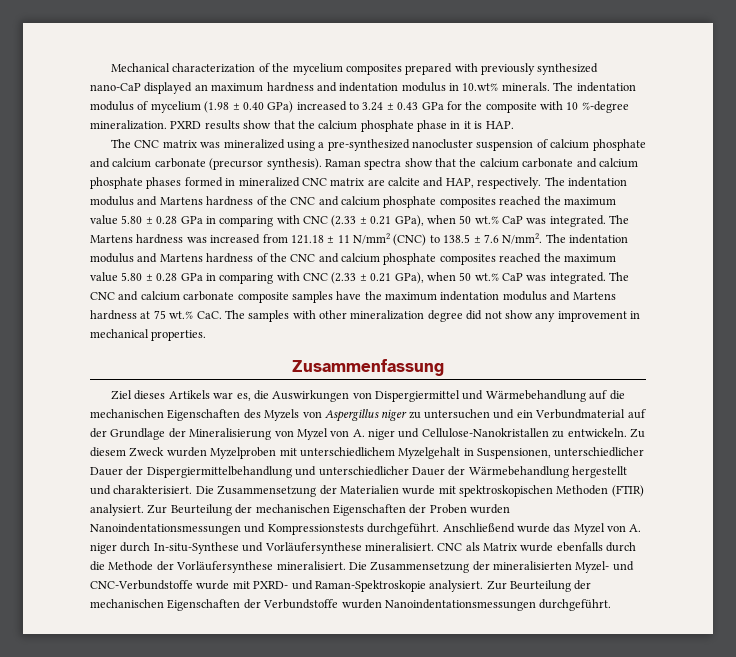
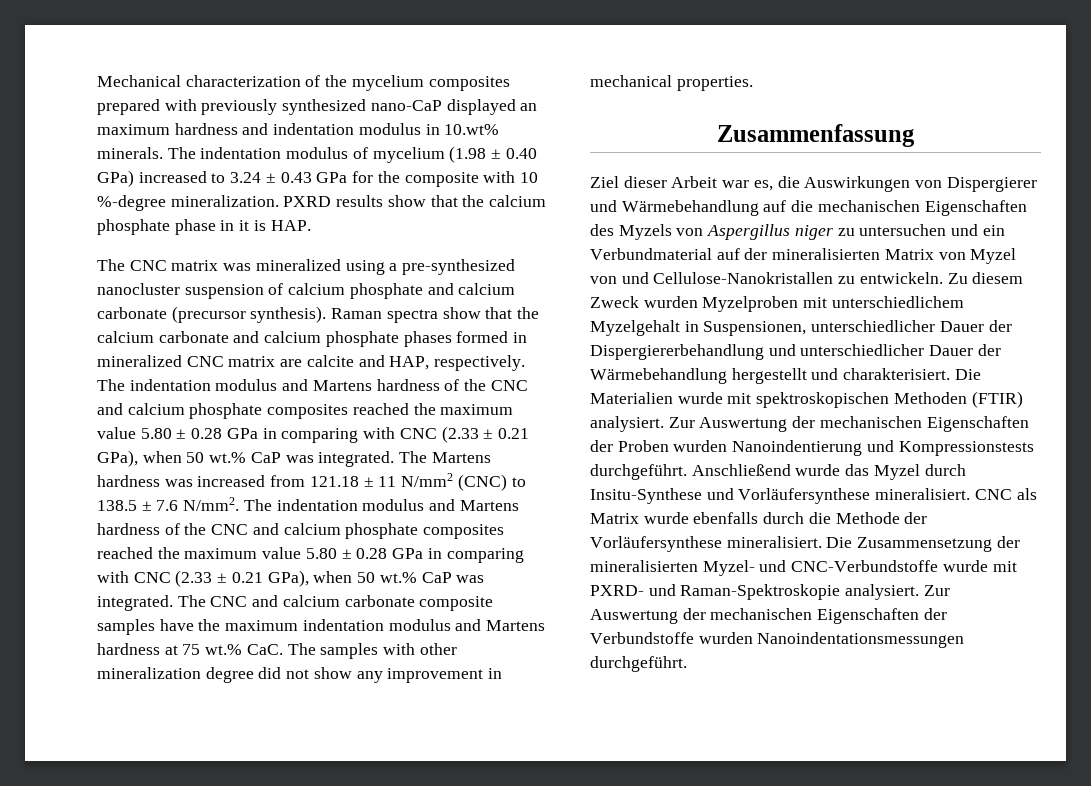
[134,390,210,400] dieses Artikels -> [623,176,718,188] dieser Arbeit
[374,390,460,402] Dispergiermittel -> [946,177,1037,192] Dispergierer
[110,428,272,440] Grundlage der Mineralisierung -> [772,248,934,260] mineralisierten Matrix
[352,429,395,440] A. niger -> (617, 280) none
[146,466,292,478] Dispergiermittelbehandlung -> [590,344,764,360] Dispergiererbehandlung
[217,485,337,497] Zusammensetzung der -> (981, 374) none
[170,504,232,516] Beurteilung -> [699,417,788,432] Auswertung
[90,523,241,535] Nanoindentationsmessungen -> [732,440,863,456] Nanoindentierung
[607,524,642,532] [90,542,239,554] von A. niger durch In-situ-Synthese -> [924,464,966,476] [590,488,702,504] durch Insitu-Synthese
[510,580,571,592] Beurteilung -> [590,609,678,624] Auswertung

